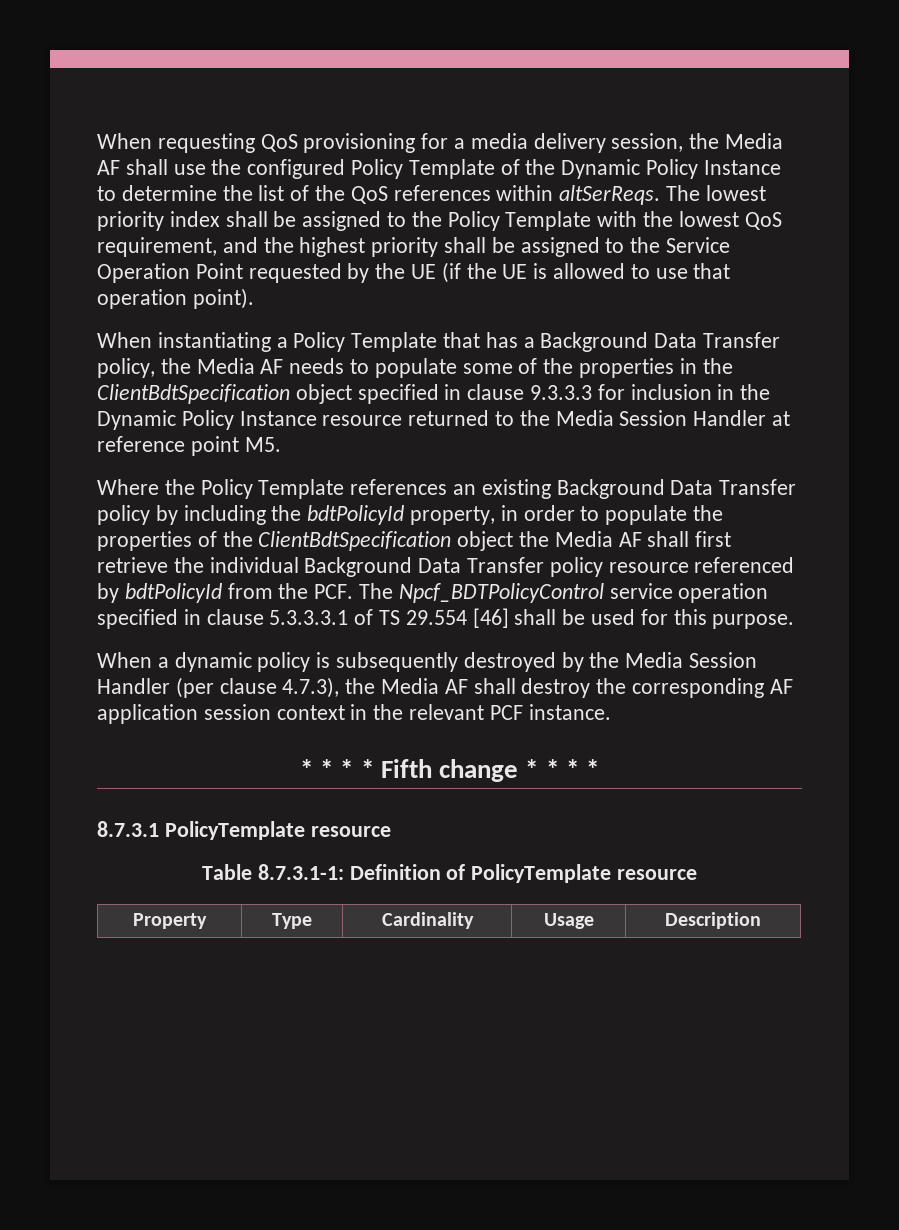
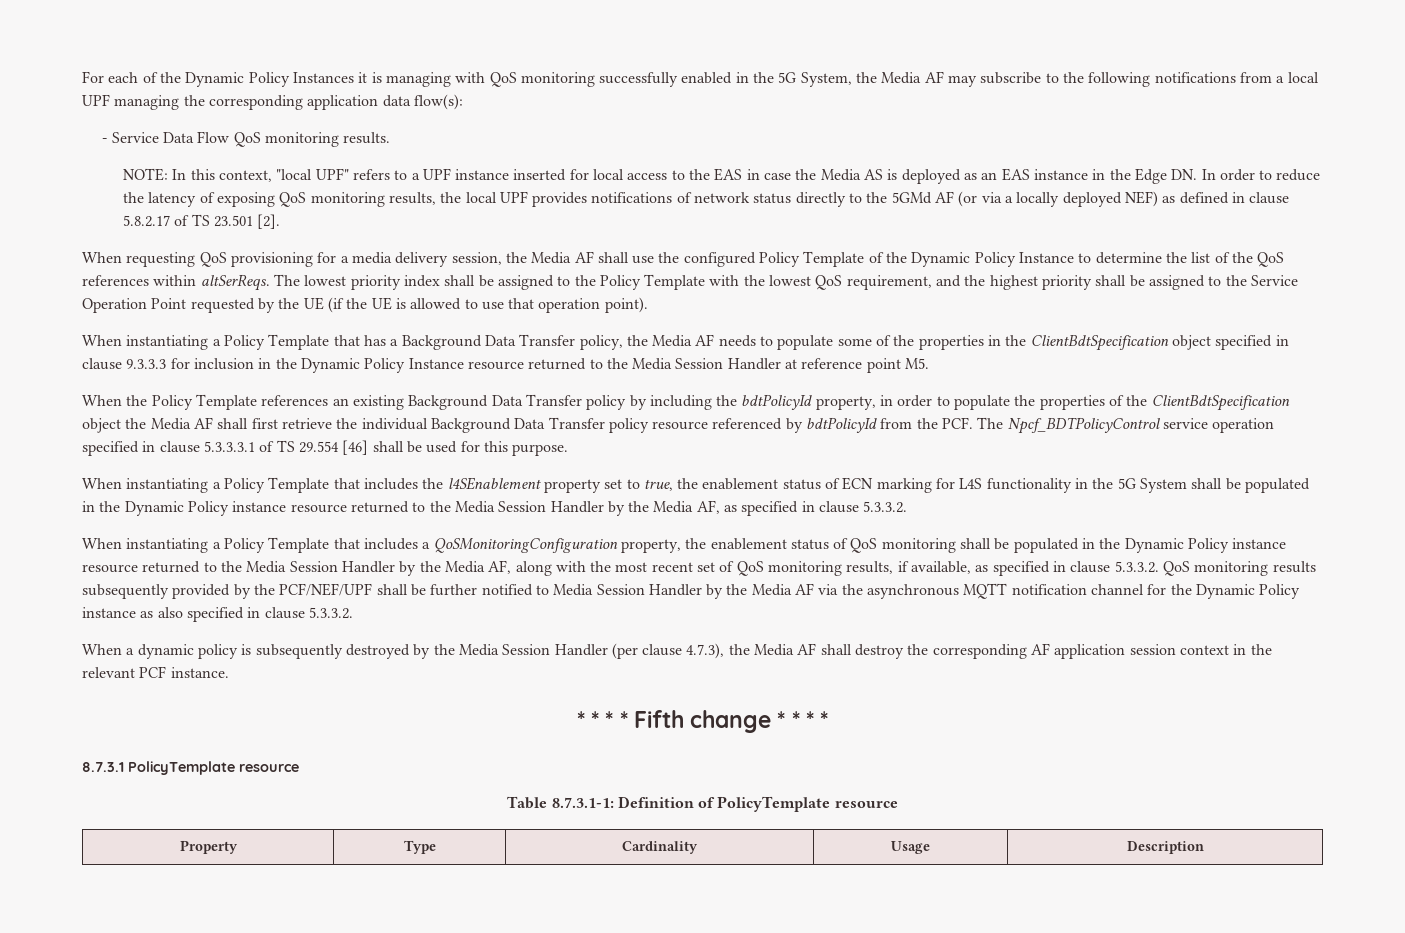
(97, 141) none -> [82,71,1319,87] [82,94,463,110] [102,131,391,147] [122,168,1321,184] [122,191,1290,207] [122,214,281,229] For each of the Dynamic Policy Instances it is managing with QoS monitoring successfully enabled in the 5G System, the Media AF may subscribe to the following notifications from a local UPF managing the corresponding application data flow(s): // - Service Data Flow QoS monitoring results. // NOTE: In this context, "local UPF" refers to a UPF instance inserted for local access to the EAS in case the Media AS is deployed as an EAS instance in the Edge DN. In order to reduce the latency of exposing QoS monitoring results, the local UPF provides notifications of network status directly to the 5GMd AF (or via a locally deployed NEF) as defined in clause 5.8.2.17 of TS 23.501 [2]. //
[97,479,159,495] Where -> [82,395,122,406] When
(795, 621) none -> [82,477,1310,493] [82,500,908,516] [82,537,1287,553] [82,560,1316,576] [82,583,1301,599] [82,607,353,622] // When instantiating a Policy Template that includes the l4SEnablement property set to true, the enablement status of ECN marking for L4S functionality in the 5G System shall be populated in the Dynamic Policy instance resource returned to the Media Session Handler by the Media AF, as specified in clause 5.3.3.2. // When instantiating a Policy Template that includes a QoSMonitoringConfiguration property, the enablement status of QoS monitoring shall be populated in the Dynamic Policy instance resource returned to the Media Session Handler by the Media AF, along with the most recent set of QoS monitoring results, if available, as specified in clause 5.3.3.2. QoS monitoring results subsequently provided by the PCF/NEF/UPF shall be further notified to Media Session Handler by the Media AF via the asynchronous MQTT notification channel for the Dynamic Policy instance as also specified in clause 5.3.3.2.

